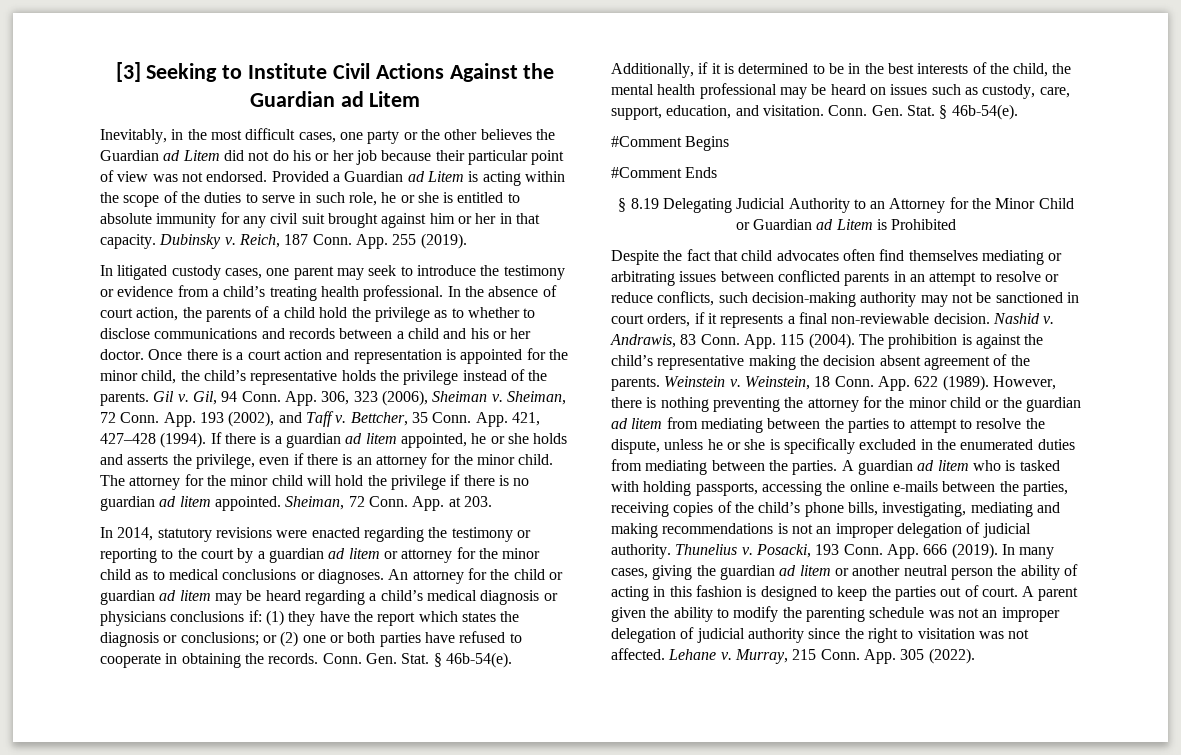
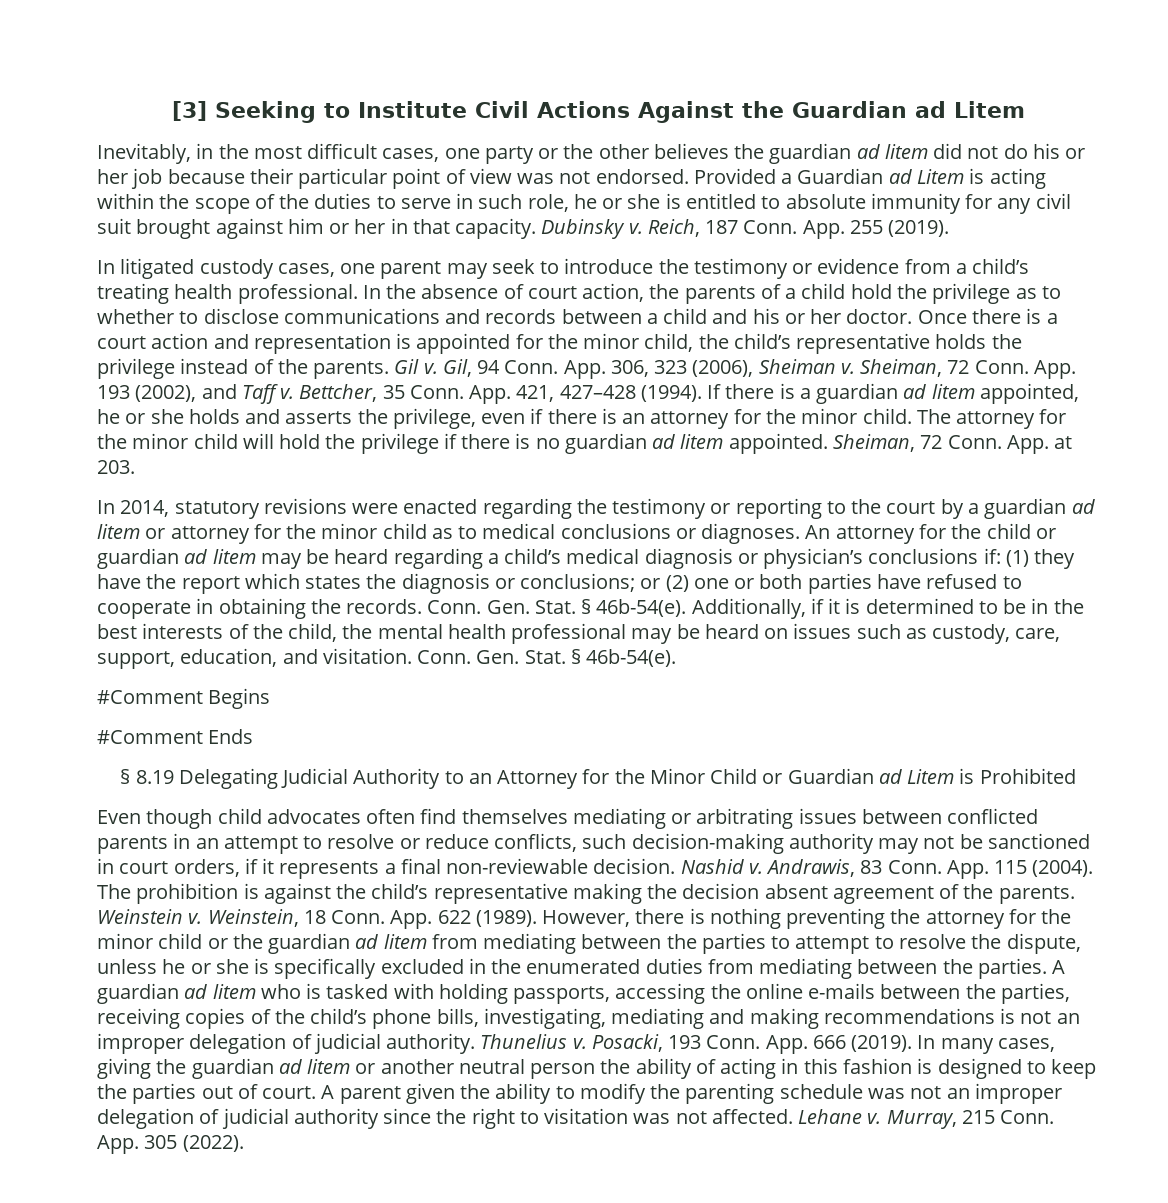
[100,150,220,161] Guardian ad Litem -> [769,143,928,164] guardian ad litem
[100,611,166,626] physicians -> [763,548,864,569] physician’s
[611,249,738,265] Despite the fact that -> [97,809,213,829] Even though

